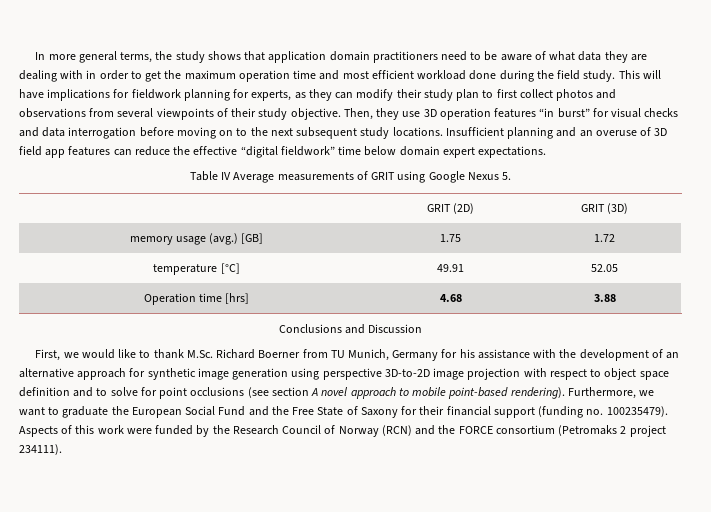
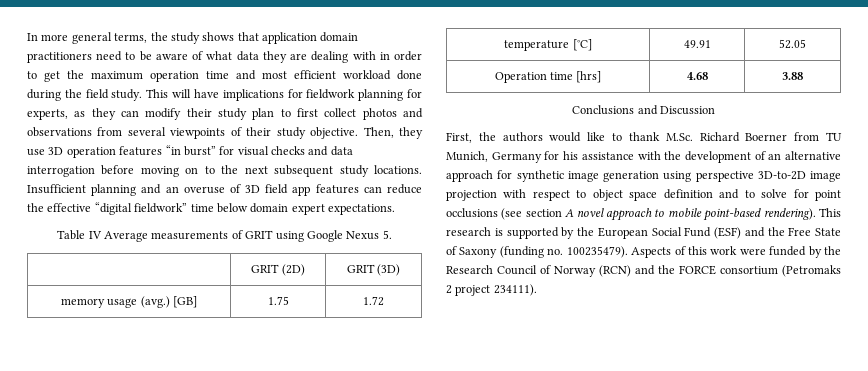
[63,352,79,358] we -> [478,132,543,142] the authors
[567,387,655,399] [19,406,109,418] Furthermore, we want to graduate -> [819,208,841,217] [446,227,575,239] This research is supported by
(246, 411) none -> [714,227,741,239] (ESF)
[401,406,535,418] for their financial support -> (498, 252) none

